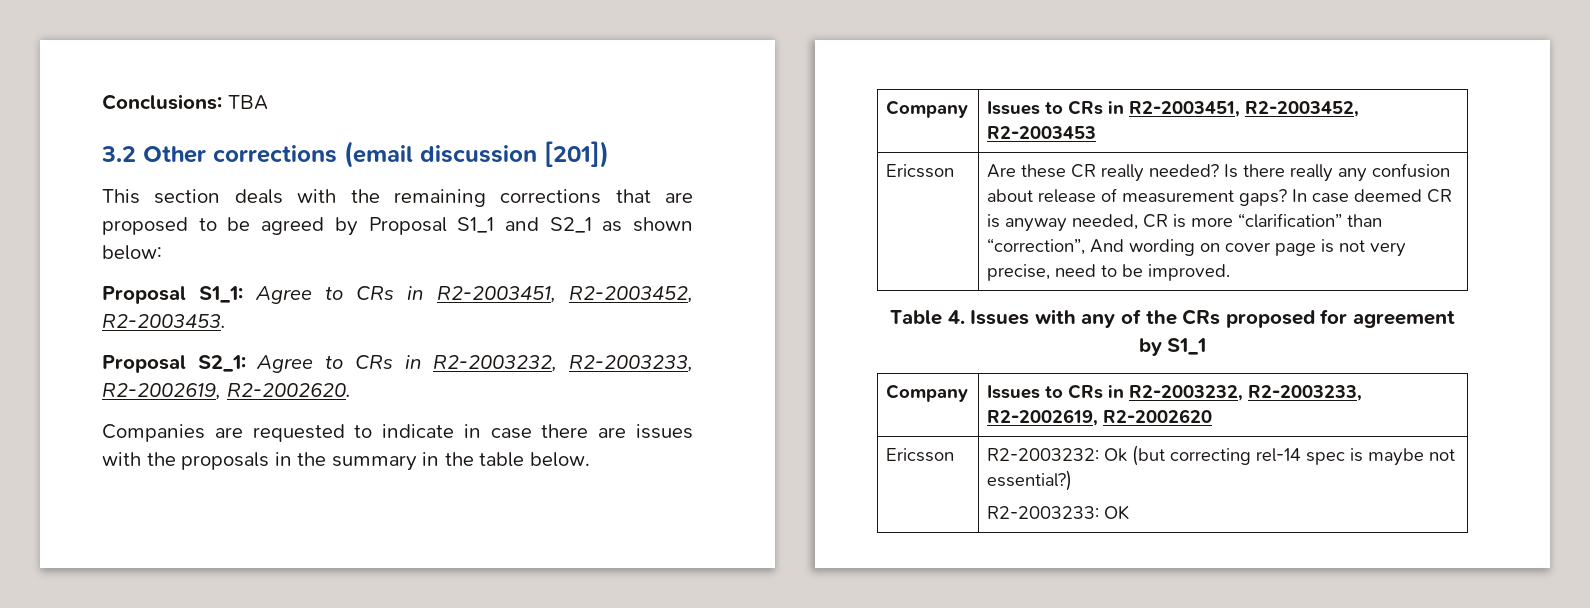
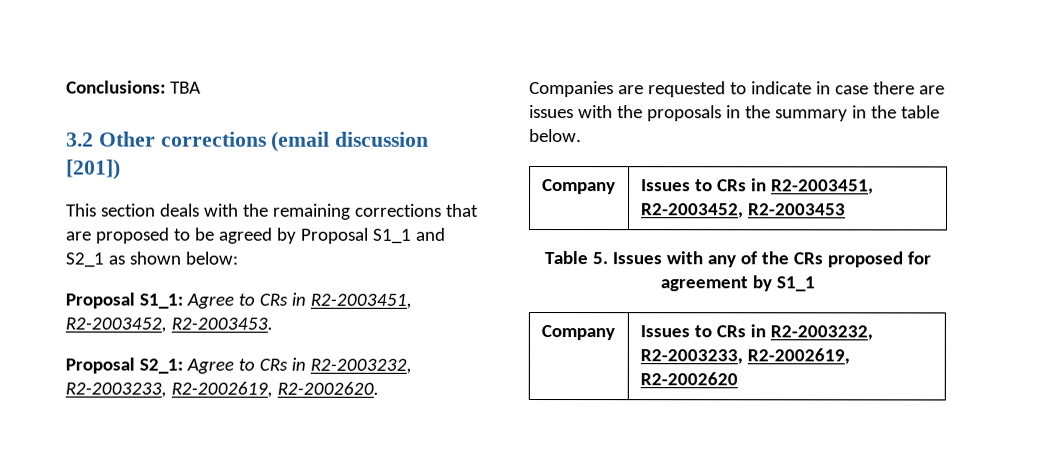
[886,164,955,178] [987,163,1451,182] [987,188,1453,206] [987,213,1383,232] [987,238,1407,257] [987,264,1231,281] // Ericsson | Are these CR really needed? Is there really any confusion about release of measurement gaps? In case deemed CR is anyway needed, CR is more “clarification” than “correction”, And wording on cover page is not very precise, need to be improved. -> (846, 209) none
[947,310,965,324] 4. -> [592,252,609,265] 5.
[886,448,955,462] [987,445,1456,466] [987,470,1073,491] [987,505,1130,520] // Ericsson | R2-2003232: Ok (but correcting rel-14 spec is maybe not essential?) // R2-2003233: OK -> (738, 379) none

